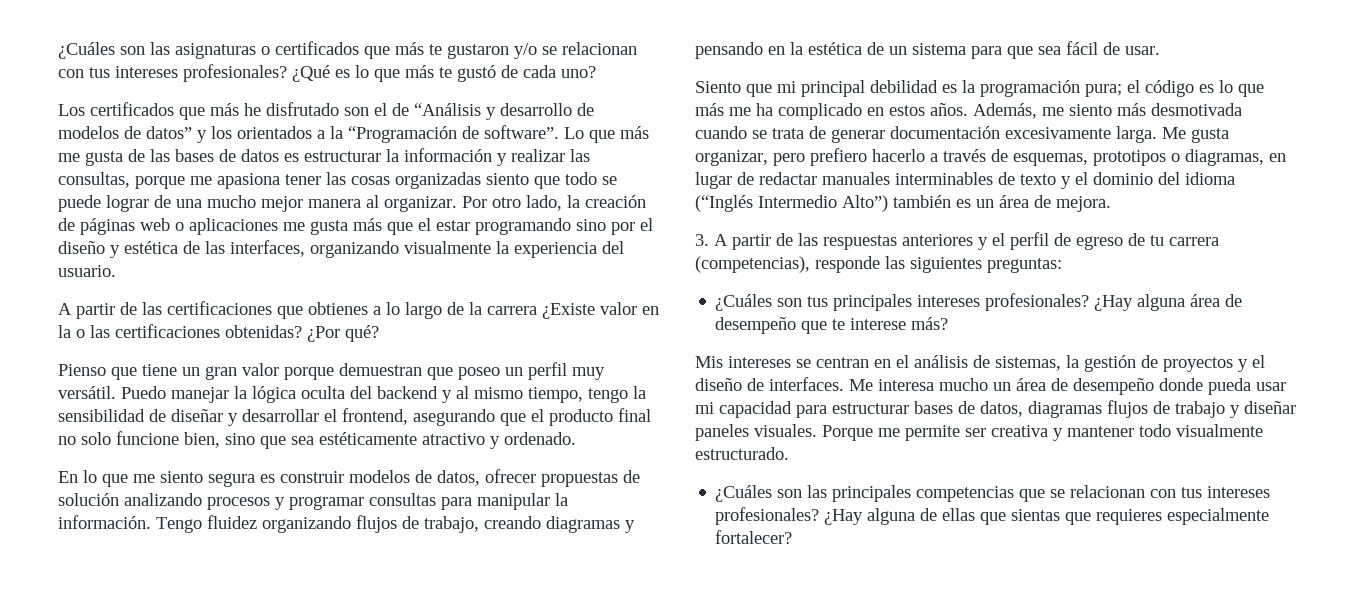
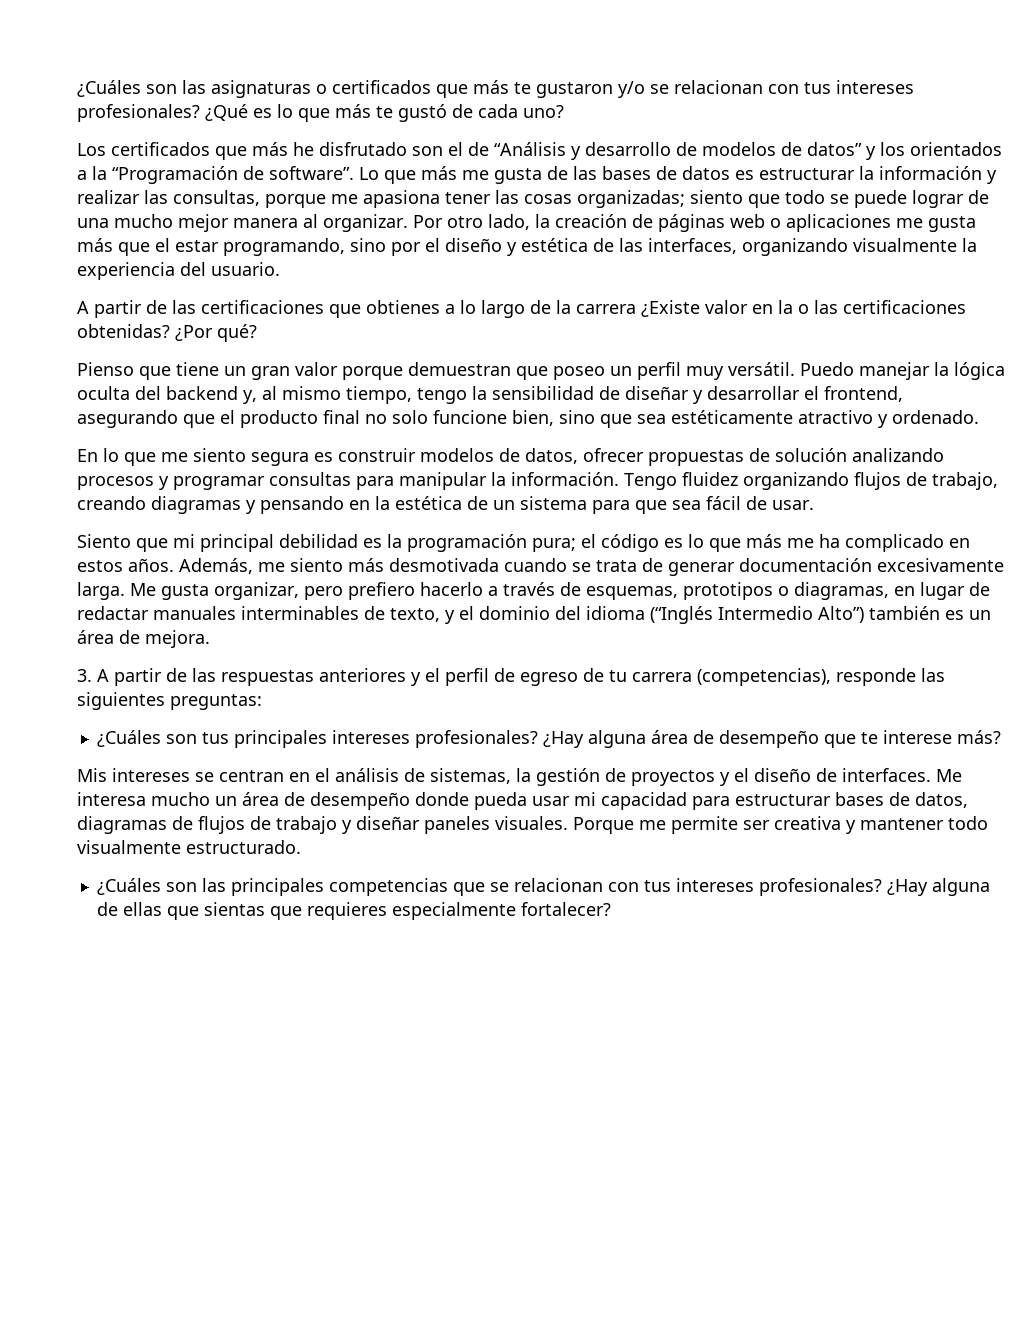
[395,172,481,189] organizadas -> [577,190,685,208] organizadas;
[475,218,571,235] programando -> [223,238,345,256] programando,
[442,390,452,403] y -> [243,390,257,404] y,
[1020,174,1056,185] texto -> [390,608,440,622] texto,
(1102, 409) none -> [172,816,193,830] de

